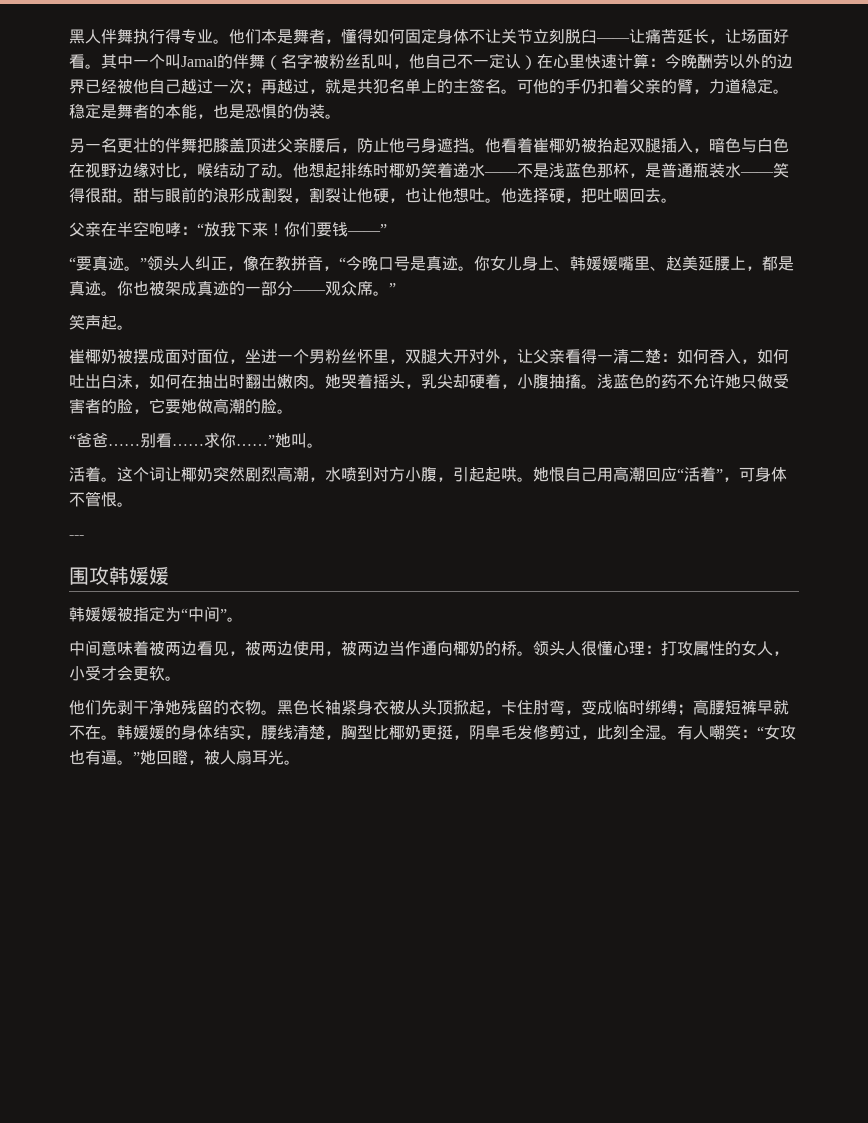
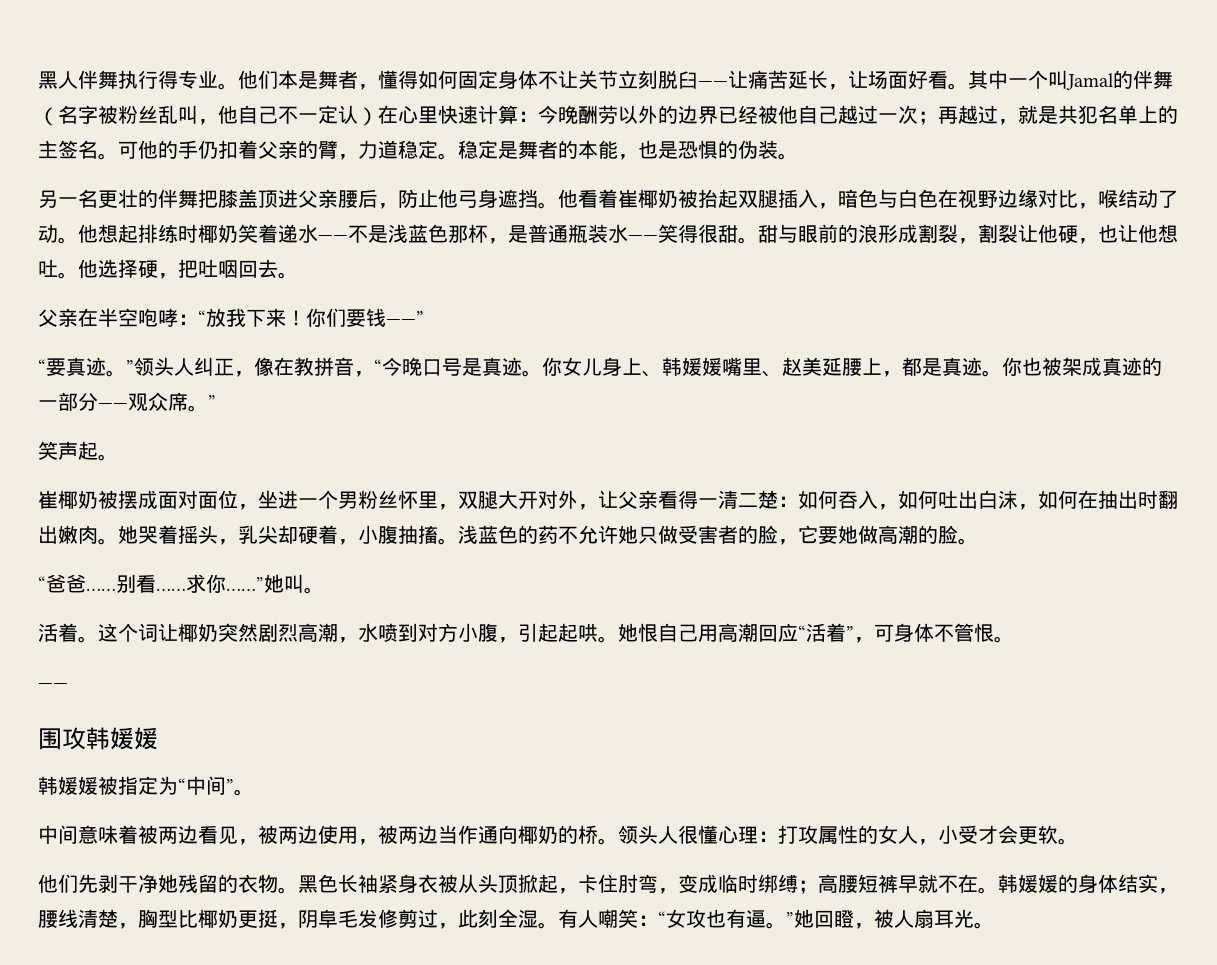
[69,535,84,539] --- -> [38,683,68,689] ——

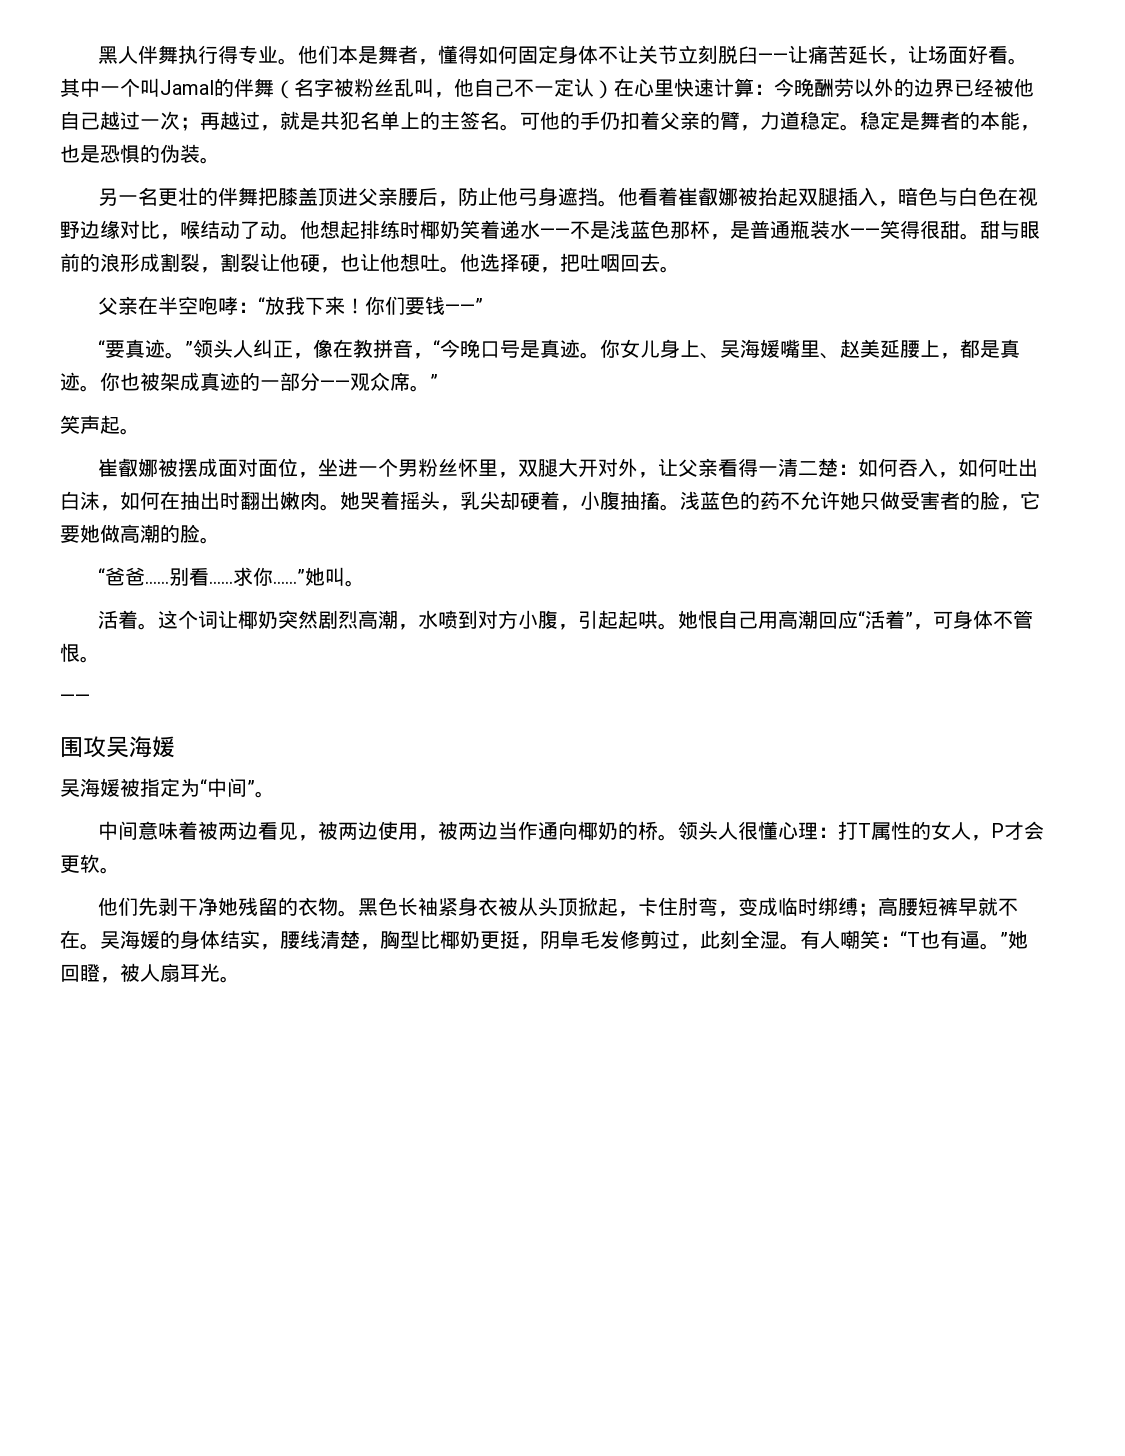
[638,189,678,208] 椰奶 -> [697,187,738,206] 叡娜
[662,357,702,376] 韩媛 -> [719,339,760,358] 吴海
[58,490,98,509] 椰奶 -> [117,458,158,477] 叡娜
[86,727,134,750] 韩媛 -> [106,736,152,758] 吴海
[38,776,78,795] 韩媛 -> [60,778,100,797] 吴海
[798,825,818,844] 攻 -> [857,823,871,838] T
[938,825,978,844] 小受 -> [990,823,1004,838] P
[998,874,1038,893] 韩媛 -> [100,930,140,949] 吴海
[658,909,706,928] “女攻 -> [900,931,920,947] “T

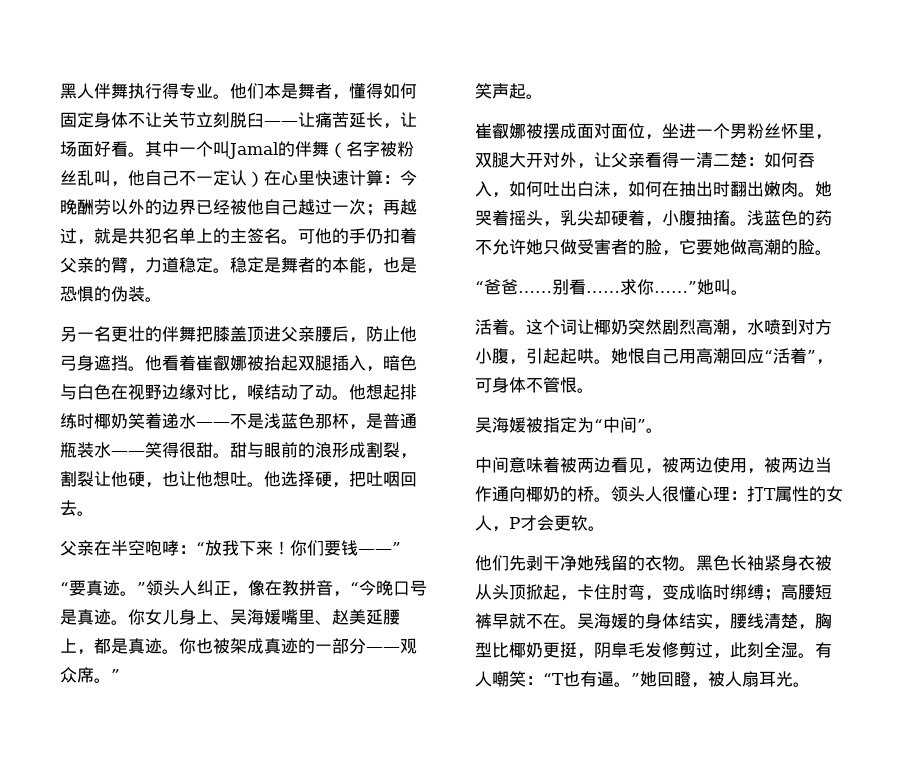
[60,694,90,703] [60,736,175,758] // —— // 围攻吴海媛 -> (594, 390) none

